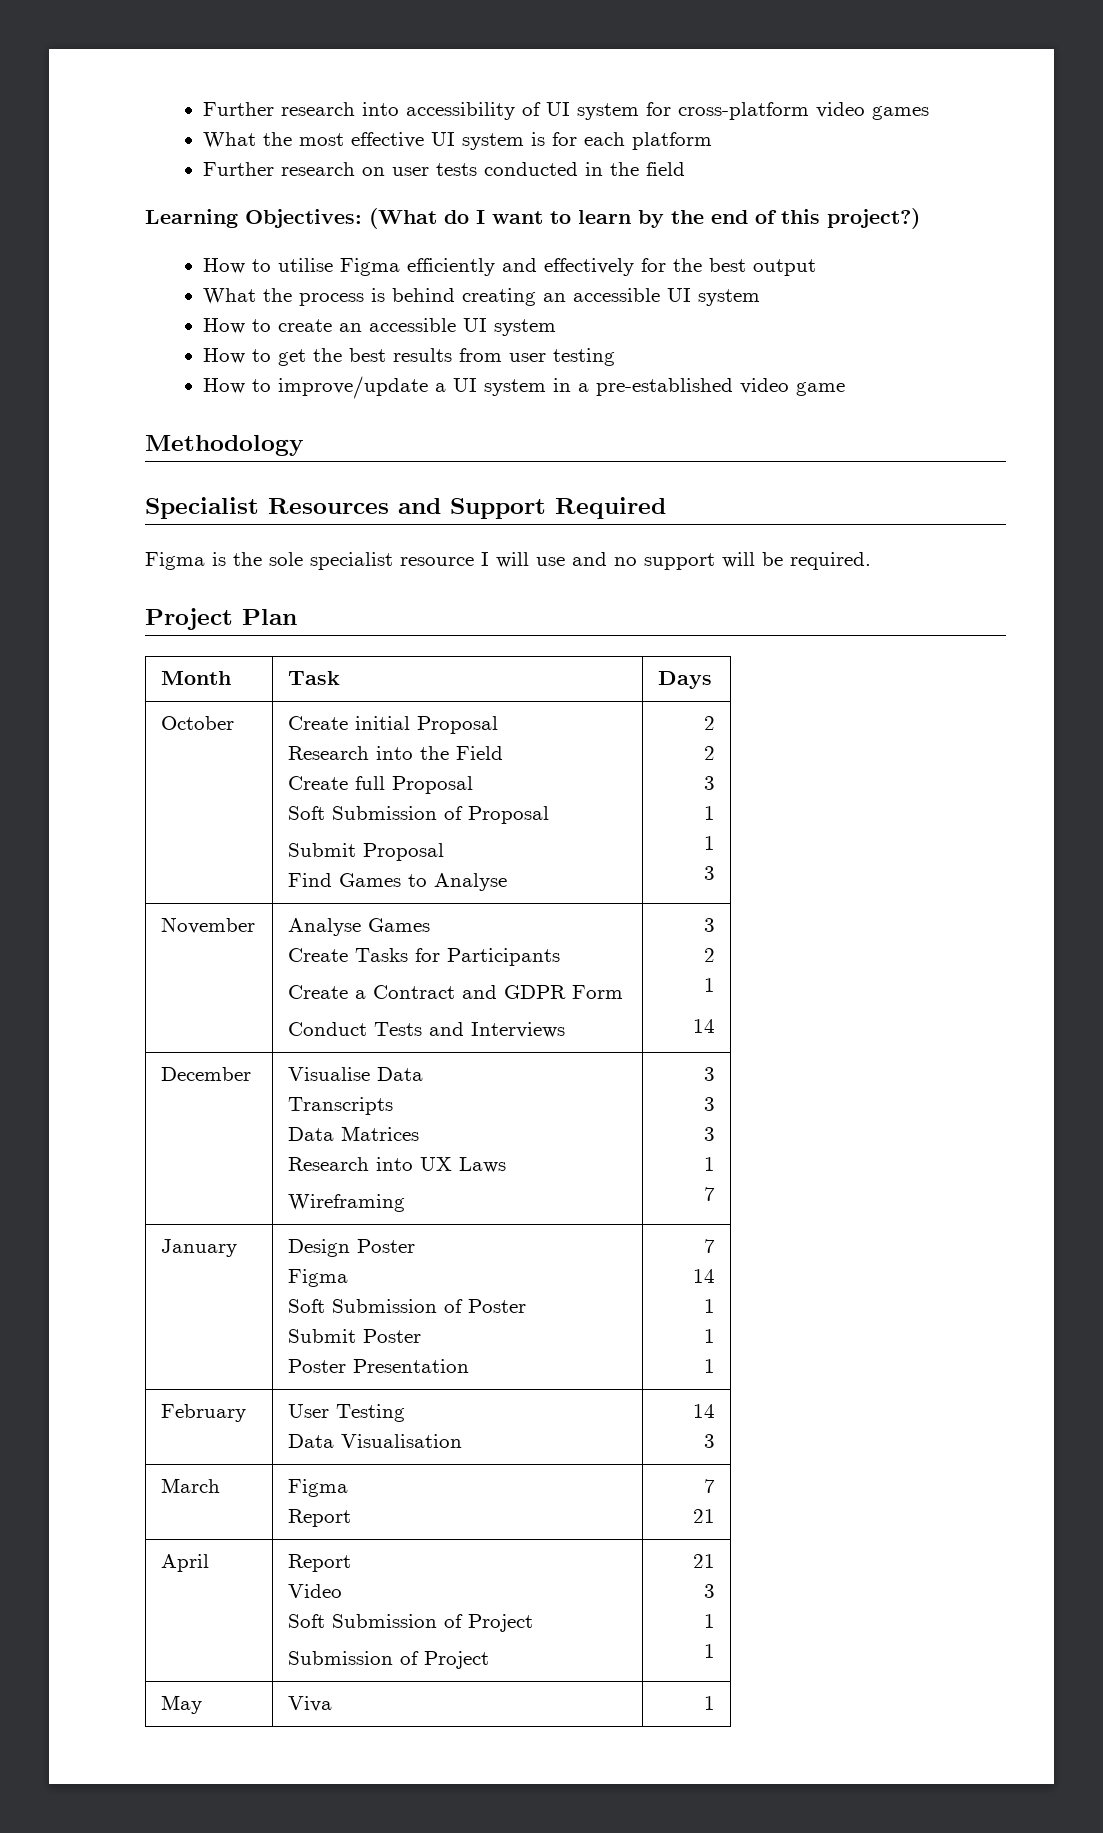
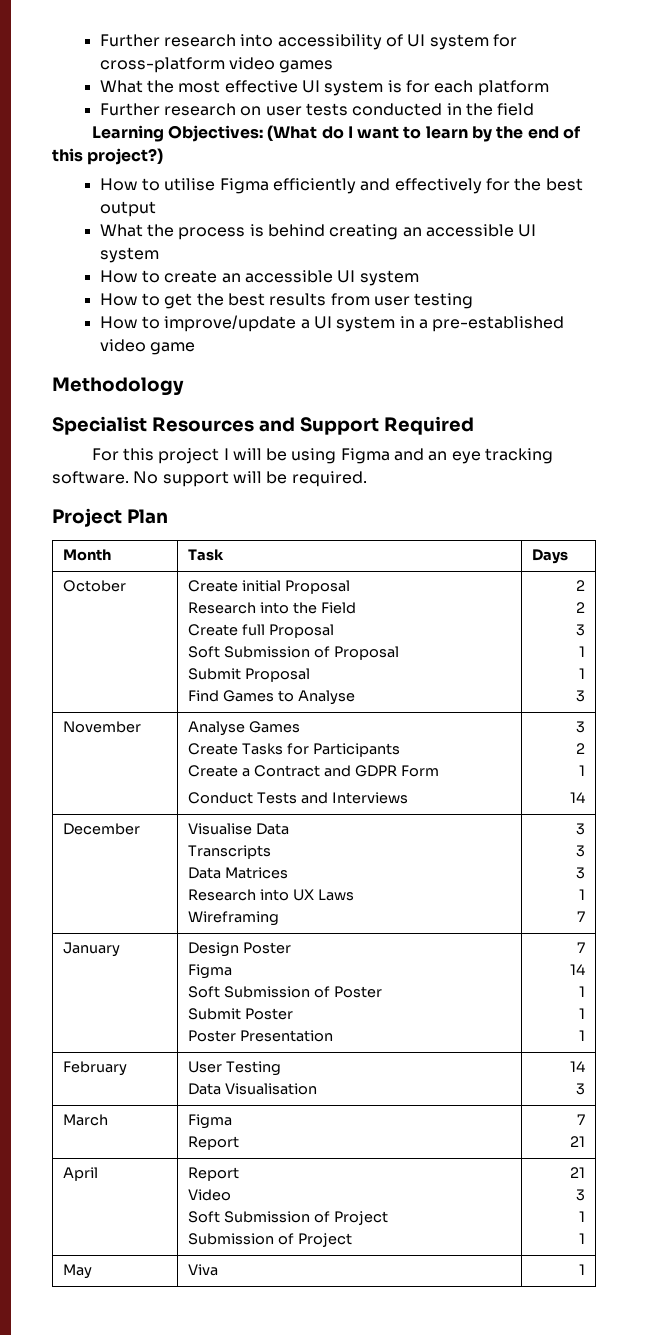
[145,552,637,570] Figma is the sole specialist resource I will use and no -> [91,448,554,464] [52,471,159,484] For this project I will be using Figma and an eye tracking software. No

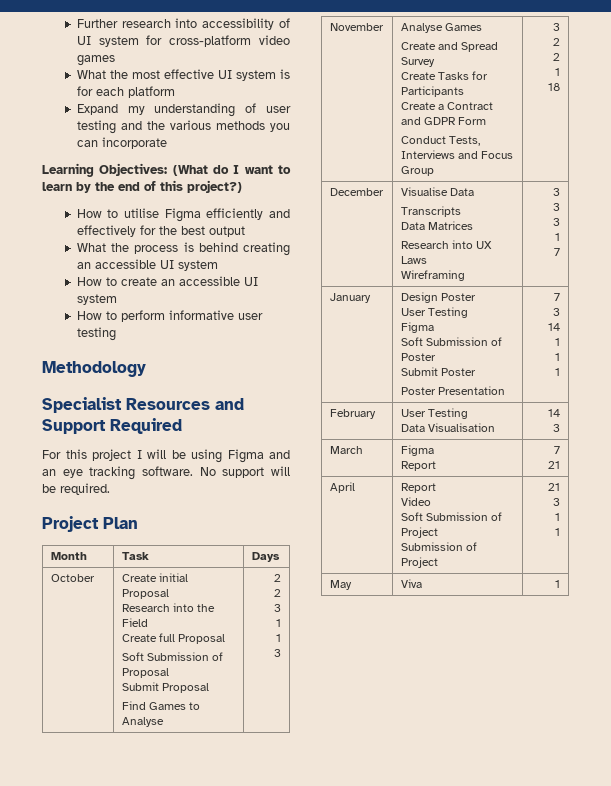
[99,103,535,116] Further research on user tests conducted in the field -> [76,103,291,117] [76,120,290,134] [76,137,167,149] Expand my understanding of user testing and the various methods you can incorporate
[164,293,474,309] [99,315,565,332] [99,339,195,355] get the best results from user testing // How to improve/update a UI system in a pre-established video game -> [120,310,263,322] [76,327,116,341] perform informative user testing
(301, 727) none -> [400,42,499,52] [400,57,435,67] // Create and Spread Survey
[257,792,409,804] Tests and Interviews -> [449,136,481,146] [400,150,514,159] [400,166,434,176] Tests, Interviews and Focus Group
[578,765,585,776] [569,792,585,803] // 1 // 14 -> [553,53,561,61] [555,68,561,76] [548,83,561,91] // 2 // 1 // 18
(292, 948) none -> [400,307,469,318] // User Testing
(585, 947) none -> [553,308,561,316] // 3

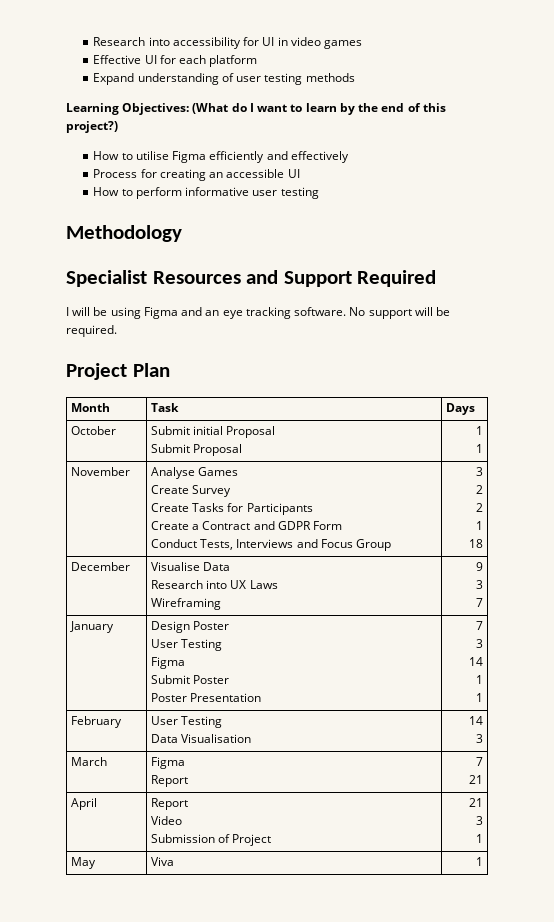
[76,18,290,30] [76,35,290,47] [76,55,115,66] [76,69,290,81] Further research into accessibility of UI system for cross-platform video games // What the most effective UI system is -> [93,37,363,49] [93,55,157,64] Research into accessibility for UI in video games // Effective UI
[127,106,145,115] my -> (135, 79) none
[120,120,290,132] [76,137,167,149] and the various methods you can incorporate -> [305,73,355,82] methods
[139,225,245,237] [76,242,290,256] [76,259,218,271] [76,276,258,286] [76,294,117,305] for the best output // What the process is behind creating an accessible UI system // How to create an accessible UI system -> [93,169,300,181] // Process for creating an accessible UI
[42,449,131,461] For this project -> (437, 278) none
[121,574,157,582] Create -> [150,426,190,435] Submit
[121,603,216,612] [121,618,148,627] [121,633,226,644] [121,652,224,661] [121,668,169,678] [121,682,210,693] [121,701,201,710] [121,717,164,727] [274,574,282,582] [274,589,282,597] [274,604,282,612] [276,619,282,627] [276,634,282,642] [274,649,282,657] Research into the Field // Create full Proposal // Soft Submission of Proposal // Submit Proposal // Find Games to Analyse | 2 // 2 // 3 // 1 // 1 // 3 -> [150,444,243,456] [476,426,484,435] [476,444,484,453] Submit Proposal | 1 // 1
[438,42,499,52] and Spread -> (189, 489) none
[400,206,461,217] [400,221,474,230] // Transcripts // Data Matrices -> (231, 566) none
[553,188,561,196] [553,203,561,211] [553,218,561,226] [555,233,561,241] 3 // 3 // 3 // 1 -> [476,562,484,571] [476,580,484,589] 9 // 3
[400,337,503,346] [400,353,436,361] // Soft Submission of Poster -> (185, 663) none
[555,368,561,376] // 1 -> (484, 697) none
[400,512,503,521] [400,527,438,538] // Soft Submission of Project -> (182, 820) none
[555,528,561,536] // 1 -> (484, 838) none

